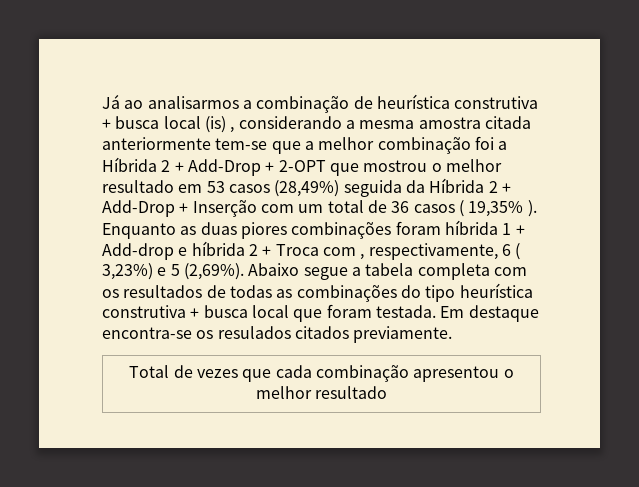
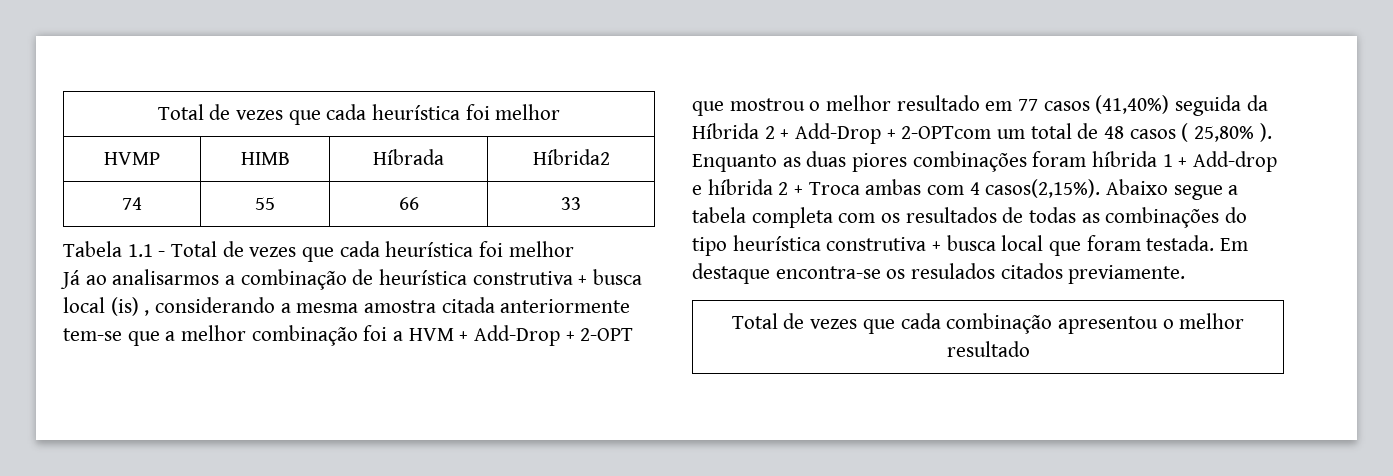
(102, 101) none -> [157,104,561,125] [104,152,160,165] [240,152,290,165] [373,149,444,165] [532,149,610,165] [122,197,142,210] [255,197,275,210] [398,197,419,210] [561,197,581,210] [63,241,574,262] Total de vezes que cada heurística foi melhor // HVMP | HIMB | Híbrada | Híbrida2 // 74 | 55 | 66 | 33 // Tabela 1.1 - Total de vezes que cada heurística foi melhor //
[102,157,171,172] Híbrida 2 -> [408,328,454,341] HVM
[206,180,340,197] 53 casos (28,49%) -> [1018,95,1170,114] 77 casos (41,40%)
[192,200,294,217] Inserção com -> [901,126,992,139] 2-OPTcom
[391,201,410,213] 36 -> [1104,126,1125,139] 48
[468,201,524,217] 19,35% -> [1194,126,1255,142] 25,80%
[322,243,521,260] [102,263,244,280] com , respectivamente, 6 ( 3,23%) e 5 (2,69%). -> [865,179,1101,198] ambas com 4 casos(2,15%).

